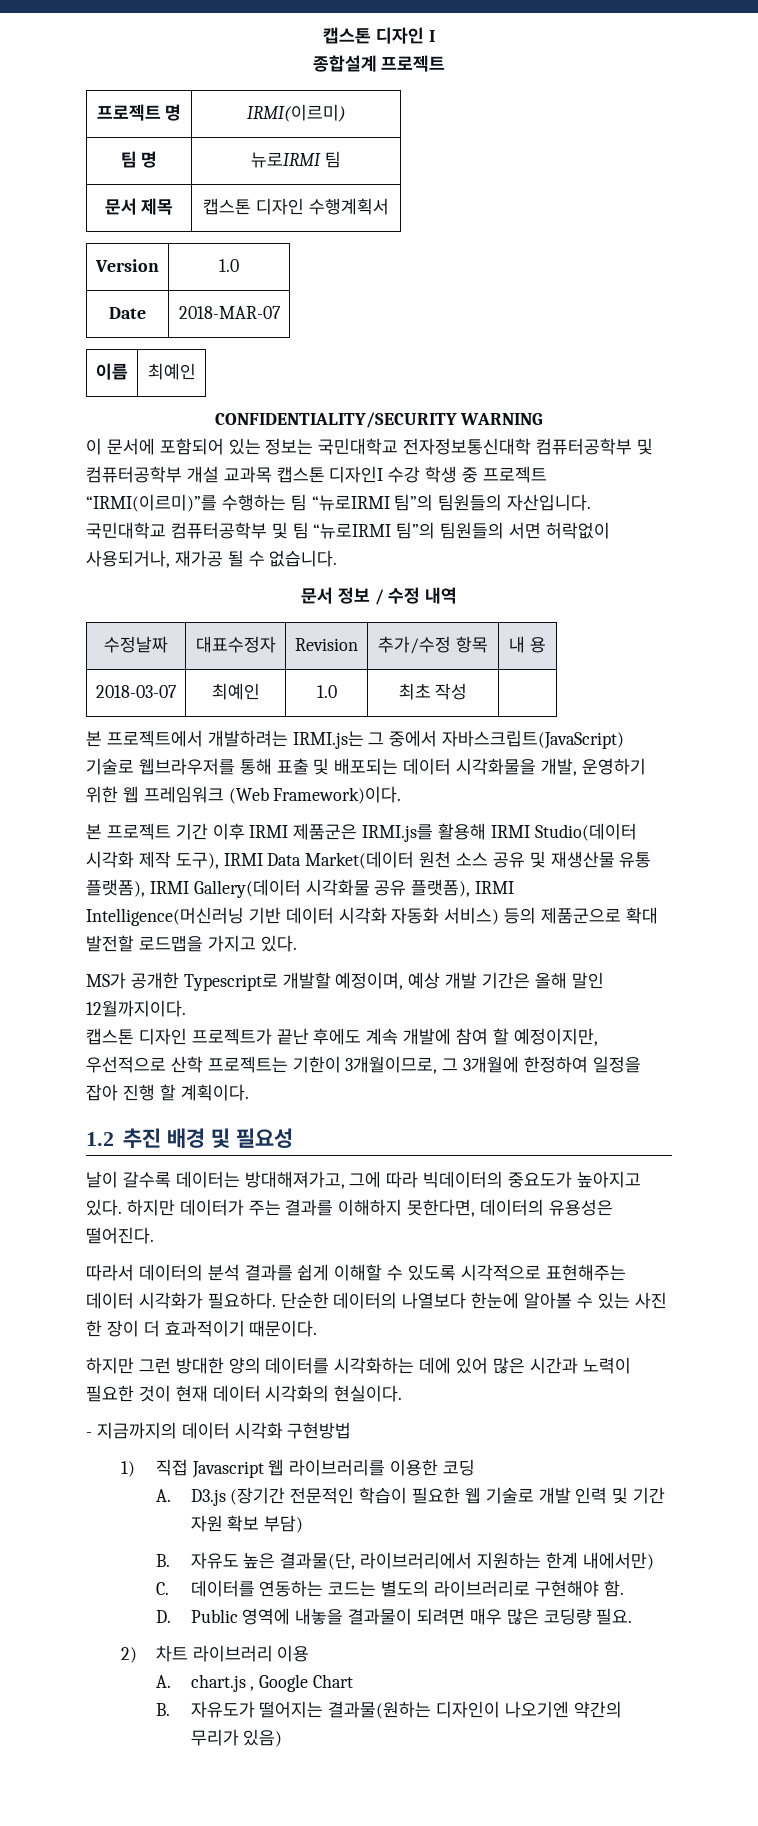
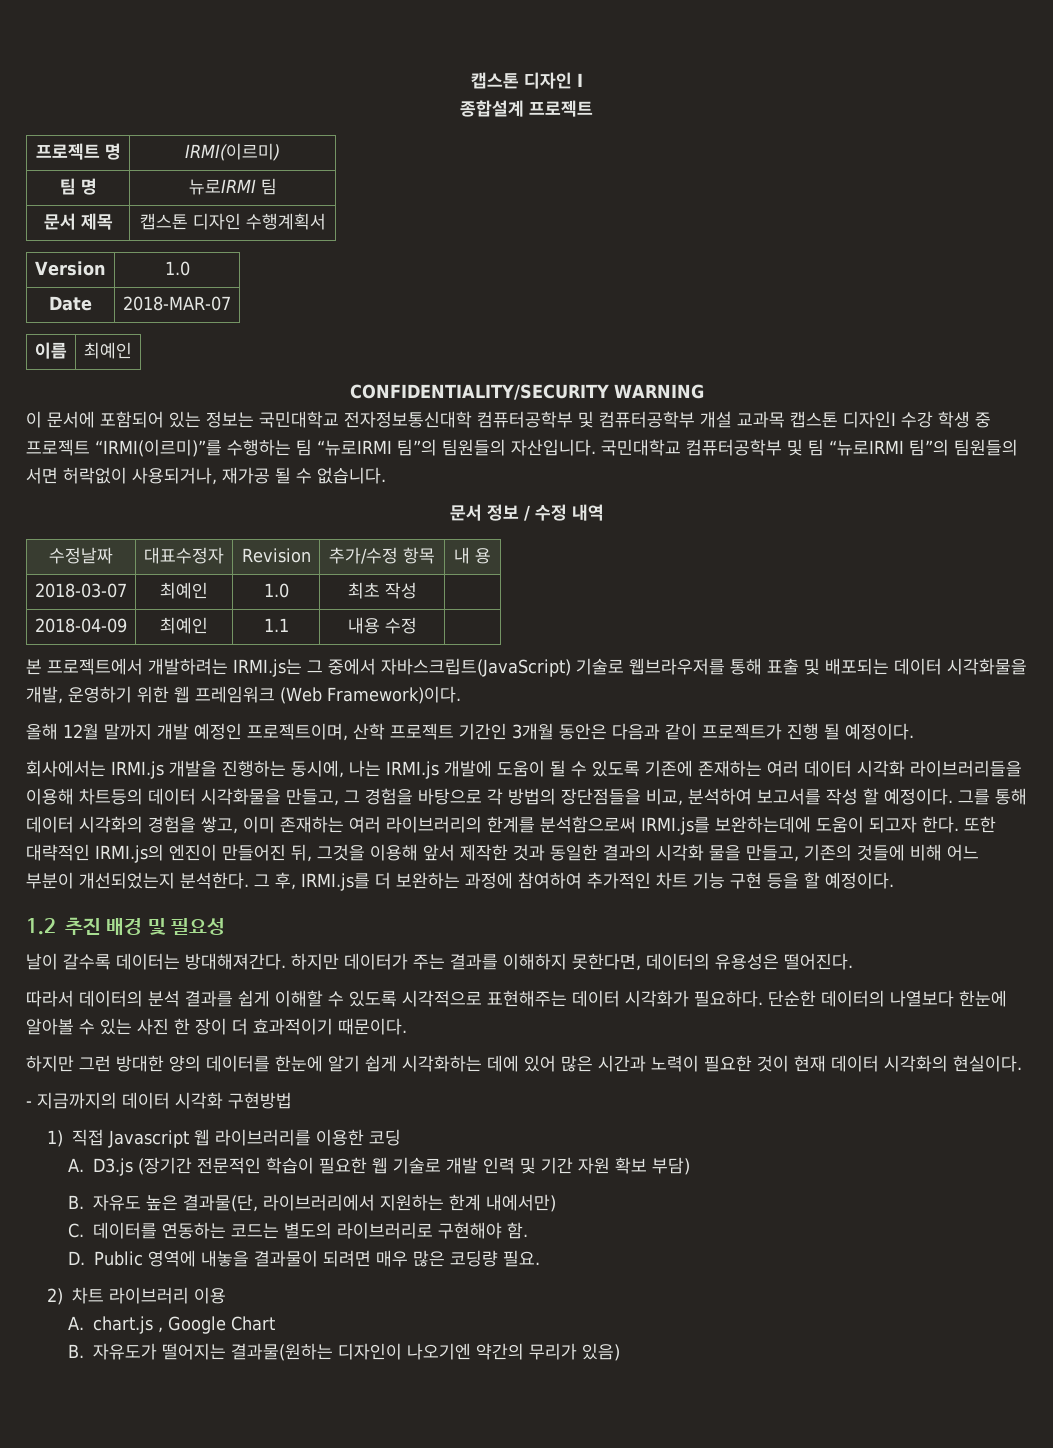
(468, 691) none -> [35,618,127,633] [160,617,208,634] [263,618,289,632] [347,617,417,634] // 2018-04-09 | 최예인 | 1.1 | 내용 수정 |
[86,823,637,842] [86,851,652,869] [86,879,515,898] [86,907,658,926] [86,935,297,952] [86,972,604,991] [86,1000,186,1017] [86,1028,598,1046] [86,1056,641,1074] [86,1084,249,1101] 본 프로젝트 기간 이후 IRMI 제품군은 IRMI.js를 활용해 IRMI Studio(데이터 시각화 제작 도구), IRMI Data Market(데이터 원천 소스 공유 및 재생산물 유통 플랫폼), IRMI Gallery(데이터 시각화물 공유 플랫폼), IRMI Intelligence(머신러닝 기반 데이터 시각화 자동화 서비스) 등의 제품군으로 확대 발전할 로드맵을 가지고 있다. // MS가 공개한 Typescript로 개발할 예정이며, 예상 개발 기간은 올해 말인 12월까지이다. // 캡스톤 디자인 프로젝트가 끝난 후에도 계속 개발에 참여 할 예정이지만, 우선적으로 산학 프로젝트는 기한이 3개월이므로, 그 3개월에 한정하여 일정을 잡아 진행 할 계획이다. -> [26,723,914,741] [26,760,1022,779] [26,788,1027,806] [26,816,996,835] [26,844,979,863] [26,872,894,891] 올해 12월 말까지 개발 예정인 프로젝트이며, 산학 프로젝트 기간인 3개월 동안은 다음과 같이 프로젝트가 진행 될 예정이다. // 회사에서는 IRMI.js 개발을 진행하는 동시에, 나는 IRMI.js 개발에 도움이 될 수 있도록 기존에 존재하는 여러 데이터 시각화 라이브러리들을 이용해 차트등의 데이터 시각화물을 만들고, 그 경험을 바탕으로 각 방법의 장단점들을 비교, 분석하여 보고서를 작성 할 예정이다. 그를 통해 데이터 시각화의 경험을 쌓고, 이미 존재하는 여러 라이브러리의 한계를 분석함으로써 IRMI.js를 보완하는데에 도움이 되고자 한다. 또한 대략적인 IRMI.js의 엔진이 만들어진 뒤, 그것을 이용해 앞서 제작한 것과 동일한 결과의 시각화 물을 만들고, 기존의 것들에 비해 어느 부분이 개선되었는지 분석한다. 그 후, IRMI.js를 더 보완하는 과정에 참여하여 추가적인 차트 기능 구현 등을 할 예정이다.
[244,1171,641,1189] [86,1199,122,1216] 방대해져가고, 그에 따라 빅데이터의 중요도가 높아지고 있다. -> [185,953,286,970] 방대해져간다.
(330, 1365) none -> [275,1055,397,1072] 한눈에 알기 쉽게

